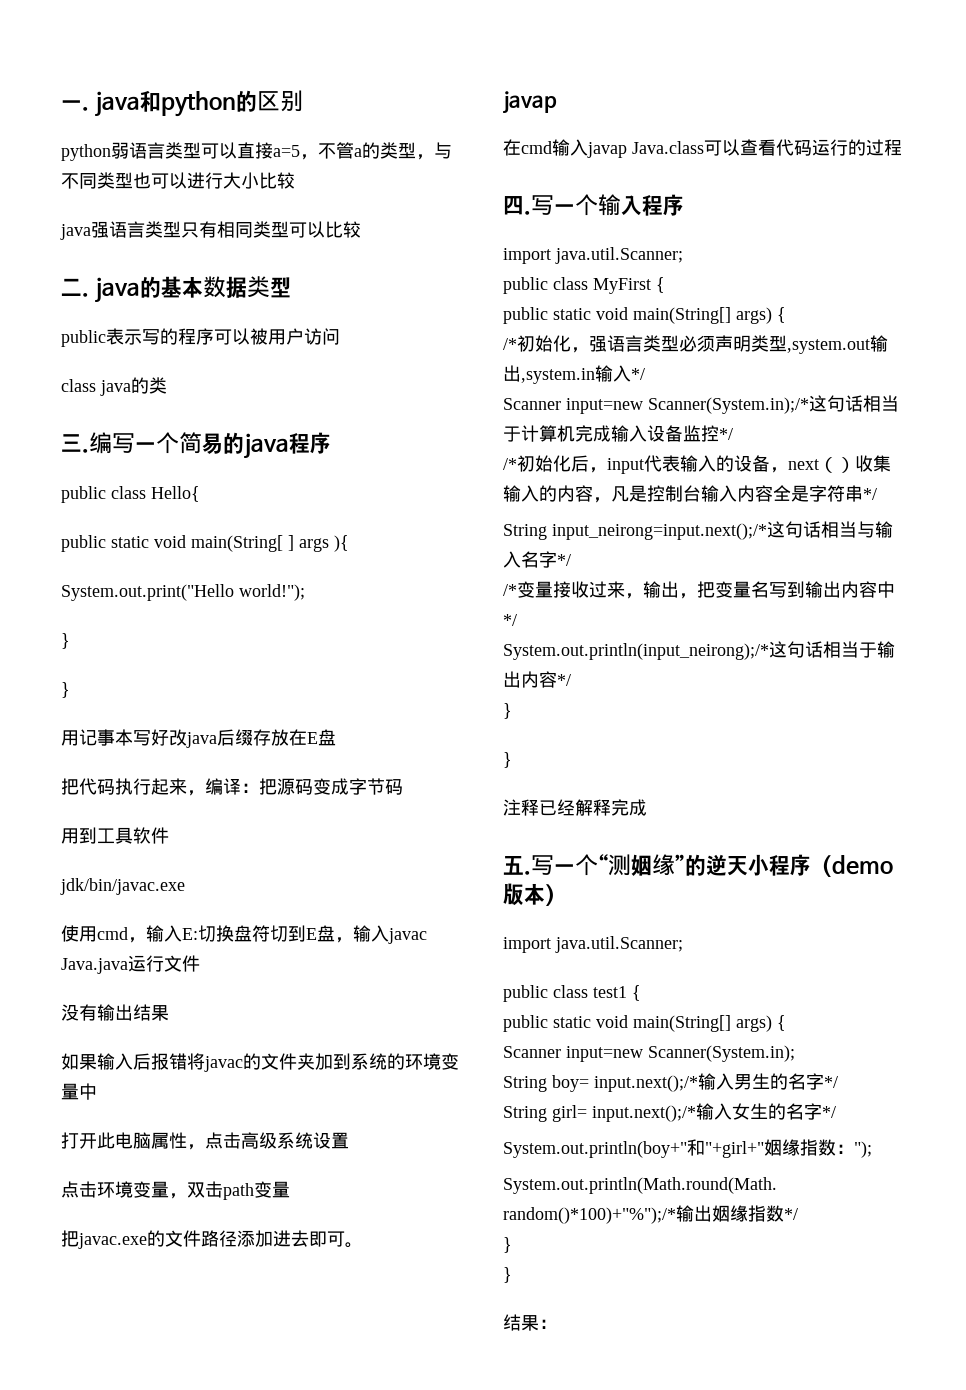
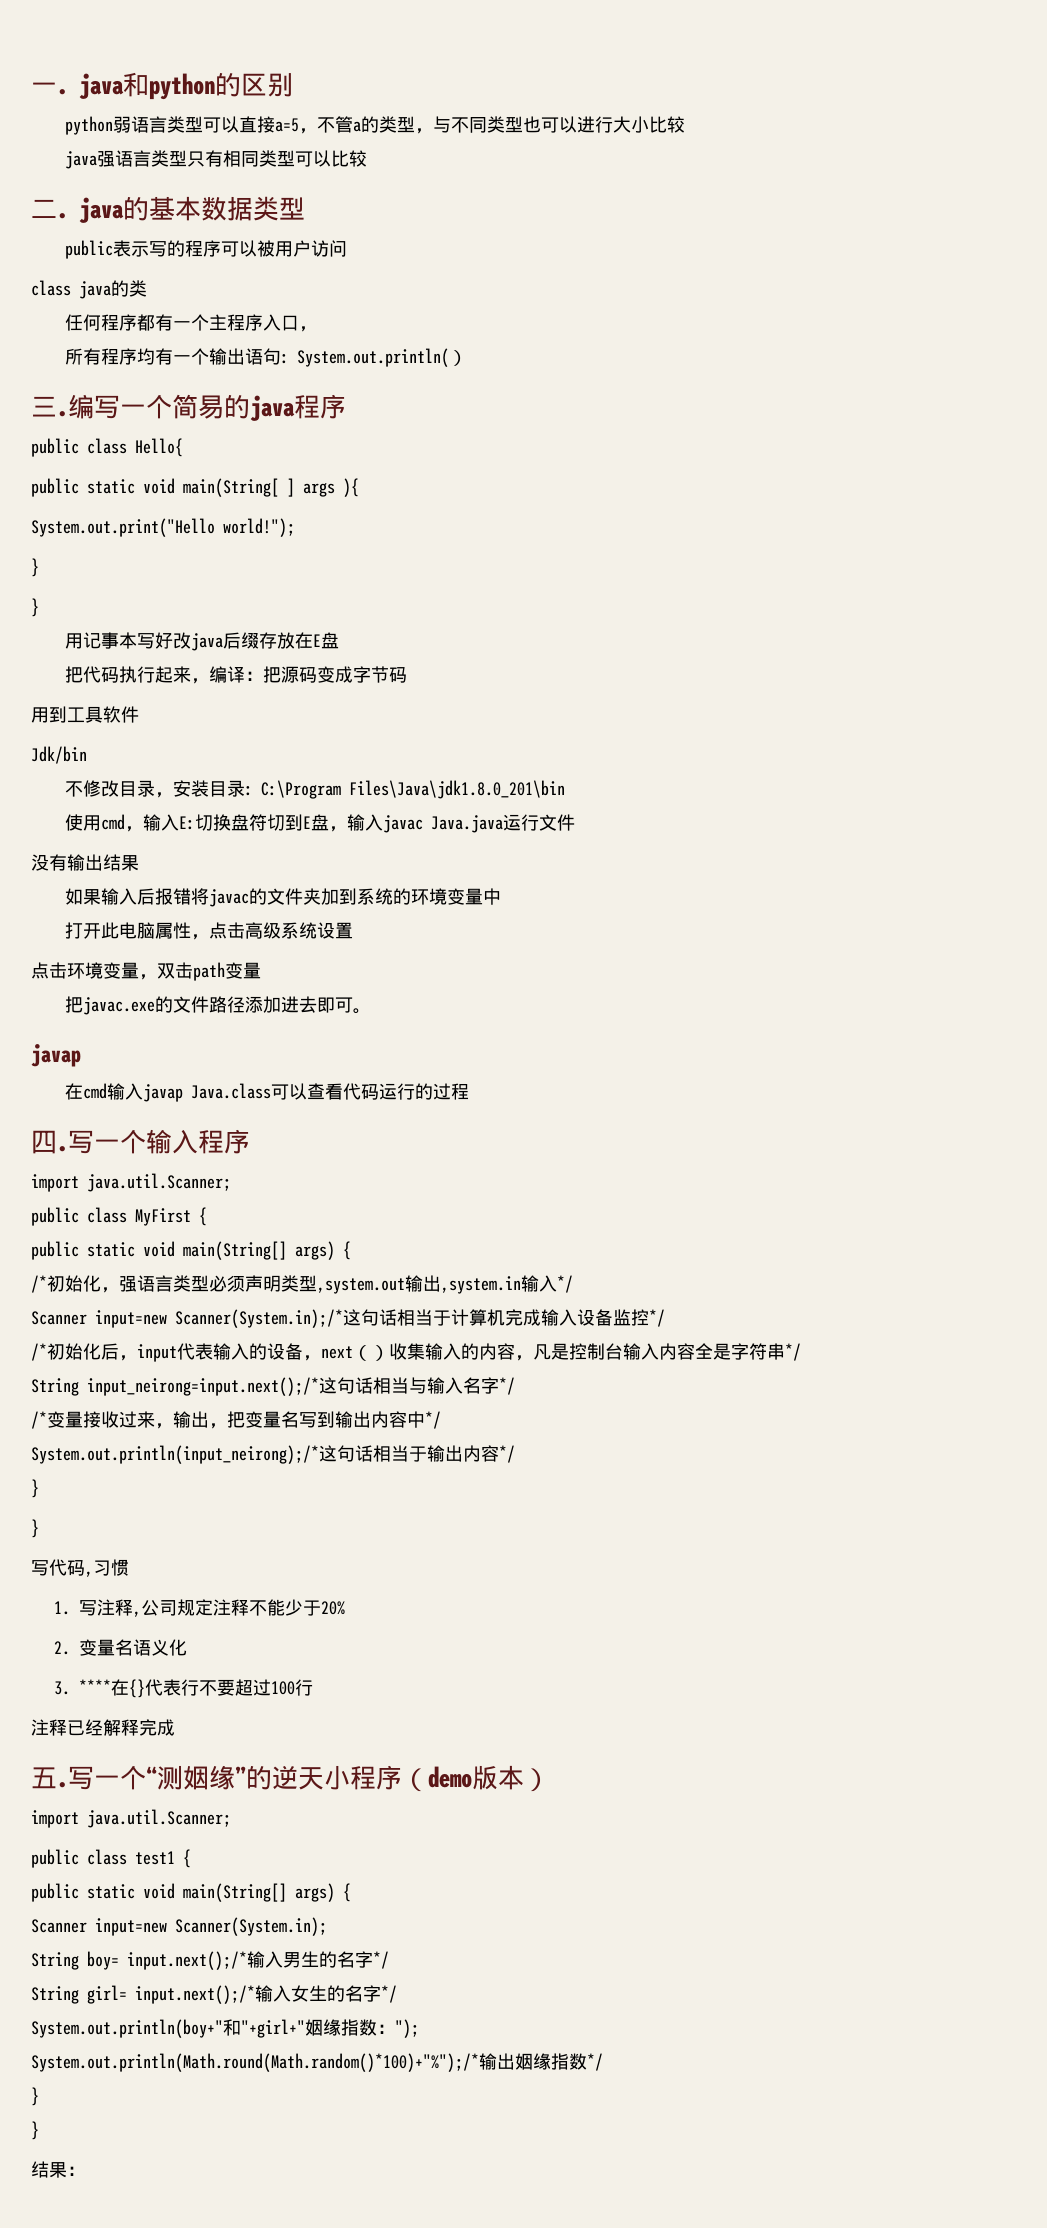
(167, 385) none -> [65,314,318,332] [65,348,468,367] // 任何程序都有一个主程序入口， // 所有程序均有一个输出语句: System.out.println(）
[60,878,185,895] jdk/bin/javac.exe -> [31,746,87,764] [65,780,566,799] Jdk/bin // 不修改目录，安装目录: C:\Program Files\Java\jdk1.8.0_201\bin
(512, 760) none -> [31,1559,129,1577] [54,1599,346,1617] [54,1639,188,1656] [54,1679,314,1698] // 写代码,习惯 // 1.写注释,公司规定注释不能少于20% // 2.变量名语义化 // 3. ****在{}代表行不要超过100行

